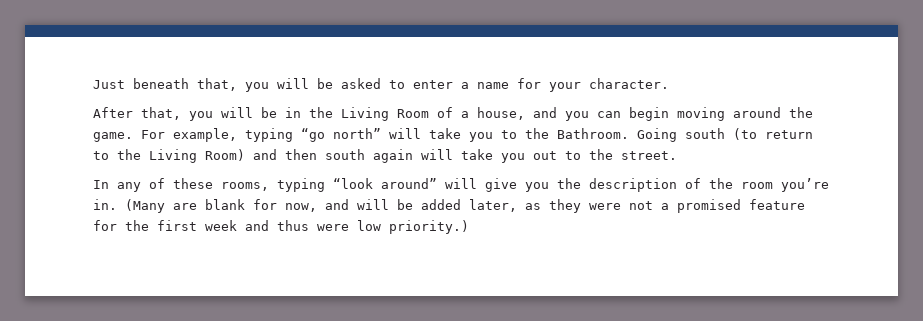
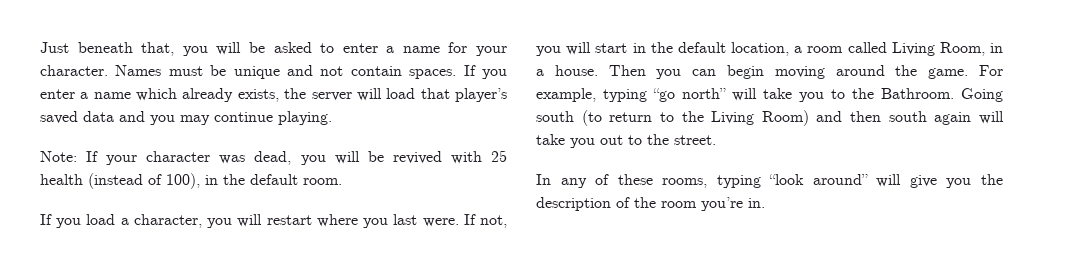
[93,107,557,121] // After that, you will be in the Living Room of a house, and -> [115,65,507,79] [40,88,508,102] [40,111,332,125] [40,150,507,165] [40,173,342,189] [40,214,507,228] [536,42,1004,56] [536,65,646,76] Names must be unique and not contain spaces. If you enter a name which already exists, the server will load that player’s saved data and you may continue playing. // Note: If your character was dead, you will be revived with 25 health (instead of 100), in the default room. // If you load a character, you will restart where you last were. If not, you will start in the default location, a room called Living Room, in a house. Then
[125,199,805,213] [93,220,469,234] (Many are blank for now, and will be added later, as they were not a promised feature for the first week and thus were low priority.) -> (765, 203) none

